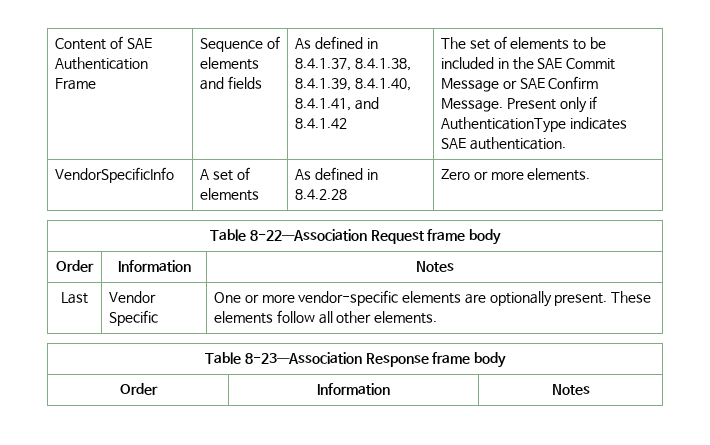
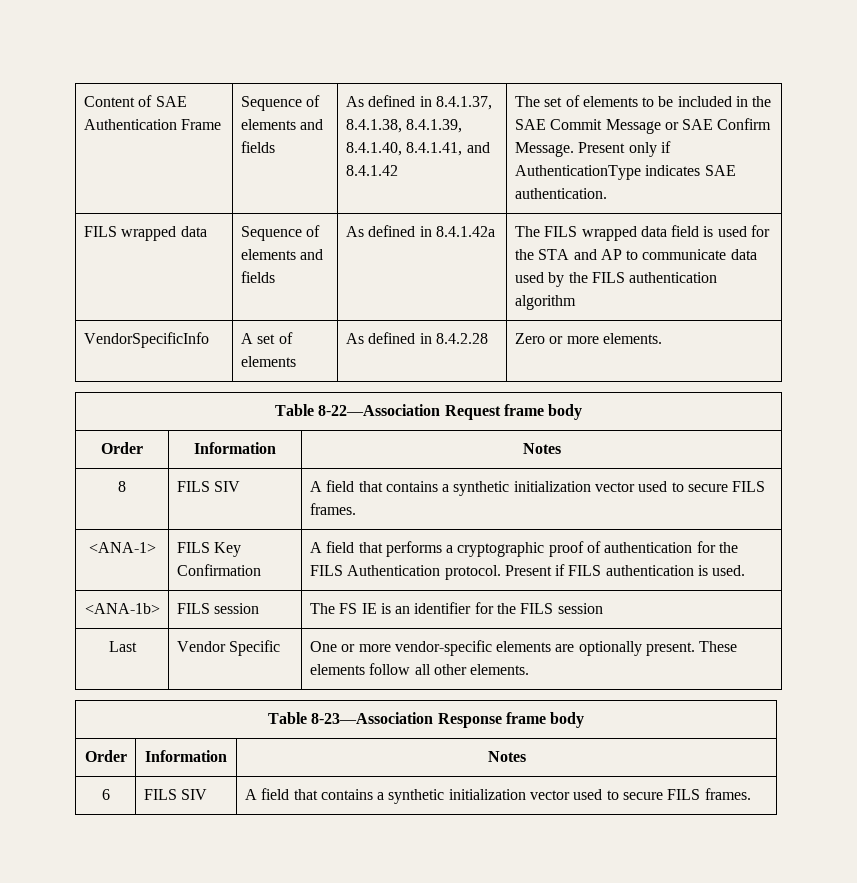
(566, 143) none -> [83,226,207,241] [240,225,321,241] [240,249,324,260] [240,271,275,283] [345,225,495,237] [514,225,771,241] [514,249,757,260] [514,272,718,287] [514,295,576,310] // FILS wrapped data | Sequence of elements and fields | As defined in 8.4.1.42a | The FILS wrapped data field is used for the STA and AP to communicate data used by the FILS authentication algorithm
(454, 266) none -> [118,481,126,492] [176,481,241,492] [309,480,766,496] [309,503,356,515] [88,542,156,553] [176,542,242,557] [176,564,261,576] [309,541,739,557] [309,564,746,580] [84,603,160,614] [176,603,260,614] [309,602,603,614] // 8 | FILS SIV | A field that contains a synthetic initialization vector used to secure FILS frames. // <ANA-1> | FILS Key Confirmation | A field that performs a cryptographic proof of authentication for the FILS Authentication protocol. Present if FILS authentication is used. // <ANA-1b> | FILS session | The FS IE is an identifier for the FILS session
(590, 389) none -> [101,789,110,800] [143,789,208,800] [244,788,751,804] // 6 | FILS SIV | A field that contains a synthetic initialization vector used to secure FILS frames.

